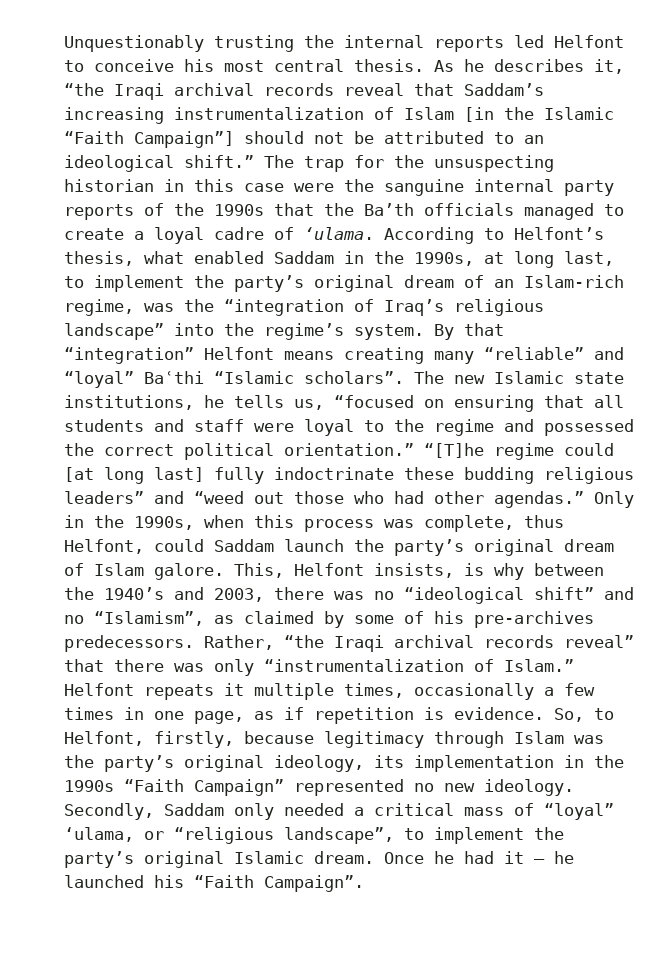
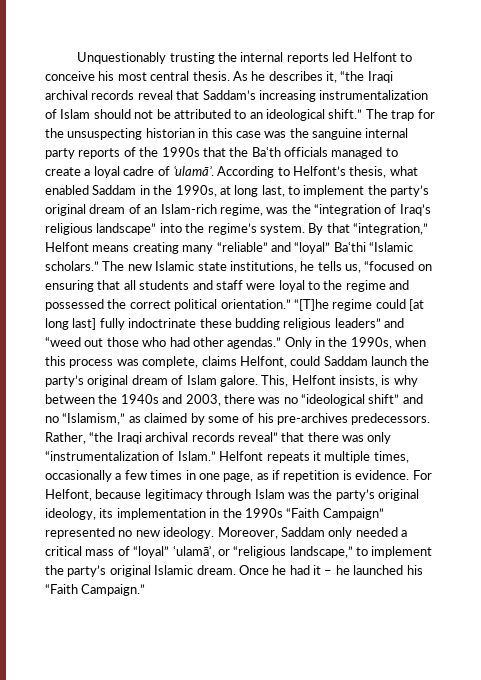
[464,107,614,122] [64,131,234,148] [in the Islamic “Faith Campaign”] -> (91, 114) none
[294,183,334,192] were -> [264,131,287,138] was
[364,203,414,216] Ba’th -> [251,147,281,157] Baʿth
[304,227,374,240] ‘ulama. -> [172,166,214,176] ʿulamāʾ.
[64,347,194,364] “integration” -> [353,223,428,235] “integration,”
[304,371,404,384] scholars”. -> [45,261,99,271] scholars.”
[524,515,564,528] thus -> [201,356,237,366] claims
[104,587,164,600] 1940’s -> [120,394,159,404] 1940s
[94,611,204,626] “Islamism”, -> [62,413,126,425] “Islamism,”
[554,708,614,722] [64,731,234,748] So, to Helfont, firstly, -> [412,470,432,480] [45,489,92,501] For Helfont,
[64,803,154,820] Secondly, -> [217,527,278,539] Moreover,
[64,827,134,842] ‘ulama, -> [172,546,215,558] ʿulamāʾ,
[284,827,394,844] landscape”, -> [289,546,353,558] landscape,”
[264,875,364,892] Campaign”. -> [81,584,146,596] Campaign.”

